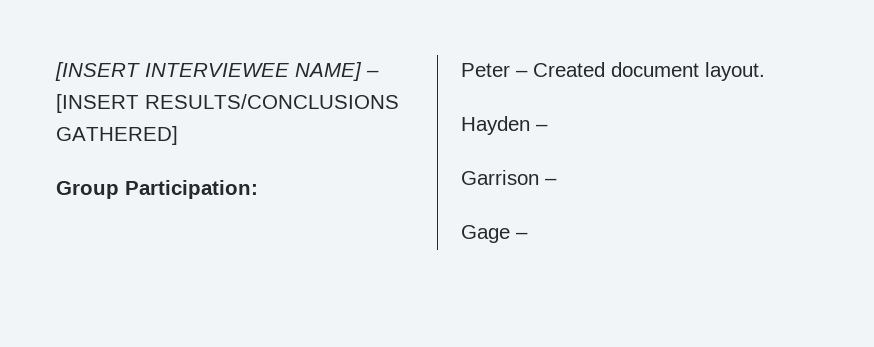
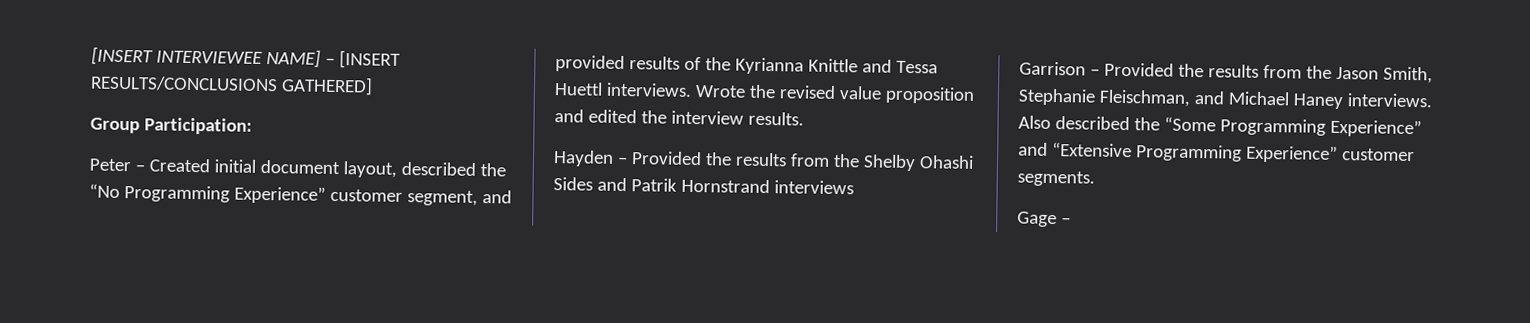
[611,62,765,81] [461,116,548,135] [461,170,557,185] document layout. // Hayden – // Garrison – -> [213,159,506,178] [89,183,512,206] [555,55,938,75] [554,82,975,104] [554,109,804,126] [553,150,974,172] [553,177,854,195] [1019,61,1433,84] [1018,88,1433,110] [1018,115,1422,138] [1018,141,1415,163] [1017,170,1095,187] initial document layout, described the “No Programming Experience” customer segment, and provided results of the Kyrianna Knittle and Tessa Huettl interviews. Wrote the revised value proposition and edited the interview results. // Hayden – Provided the results from the Shelby Ohashi Sides and Patrik Hornstrand interviews // Garrison – Provided the results from the Jason Smith, Stephanie Fleischman, and Michael Haney interviews. Also described the “Some Programming Experience” and “Extensive Programming Experience” customer segments.

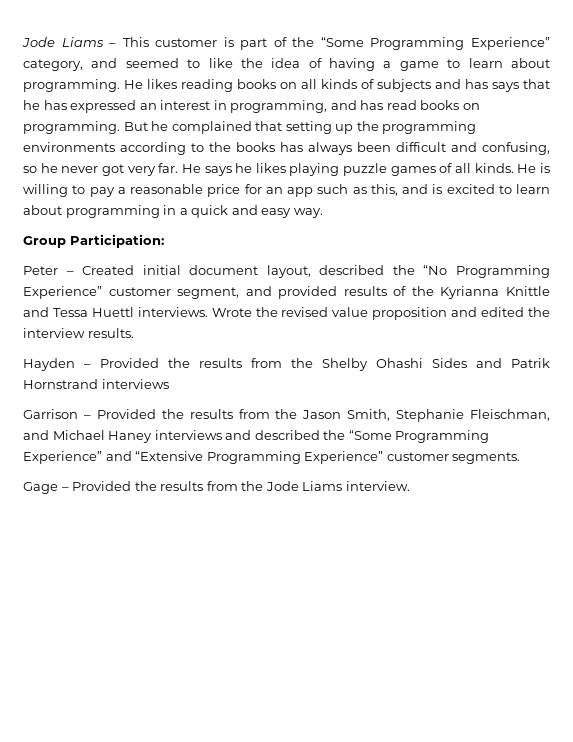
[91,46,401,69] [90,75,373,96] [INSERT INTERVIEWEE NAME] – [INSERT RESULTS/CONCLUSIONS GATHERED] -> [22,37,550,50] [23,58,550,71] [23,79,550,92] [23,100,480,113] [23,121,477,134] [23,142,550,155] [23,163,550,176] [23,184,550,197] [23,205,323,218] Jode Liams – This customer is part of the “Some Programming Experience” category, and seemed to like the idea of having a game to learn about programming. He likes reading books on all kinds of subjects and has says that he has expressed an interest in programming, and has read books on programming. But he complained that setting up the programming environments according to the books has always been difficult and confusing, so he never got very far. He says he likes playing puzzle games of all kinds. He is willing to pay a reasonable price for an app such as this, and is excited to learn about programming in a quick and easy way.
[1346,93,1433,108] [1018,115,1051,129] interviews. Also -> [154,430,252,440] interviews and
(1071, 221) none -> [72,481,410,491] Provided the results from the Jode Liams interview.

